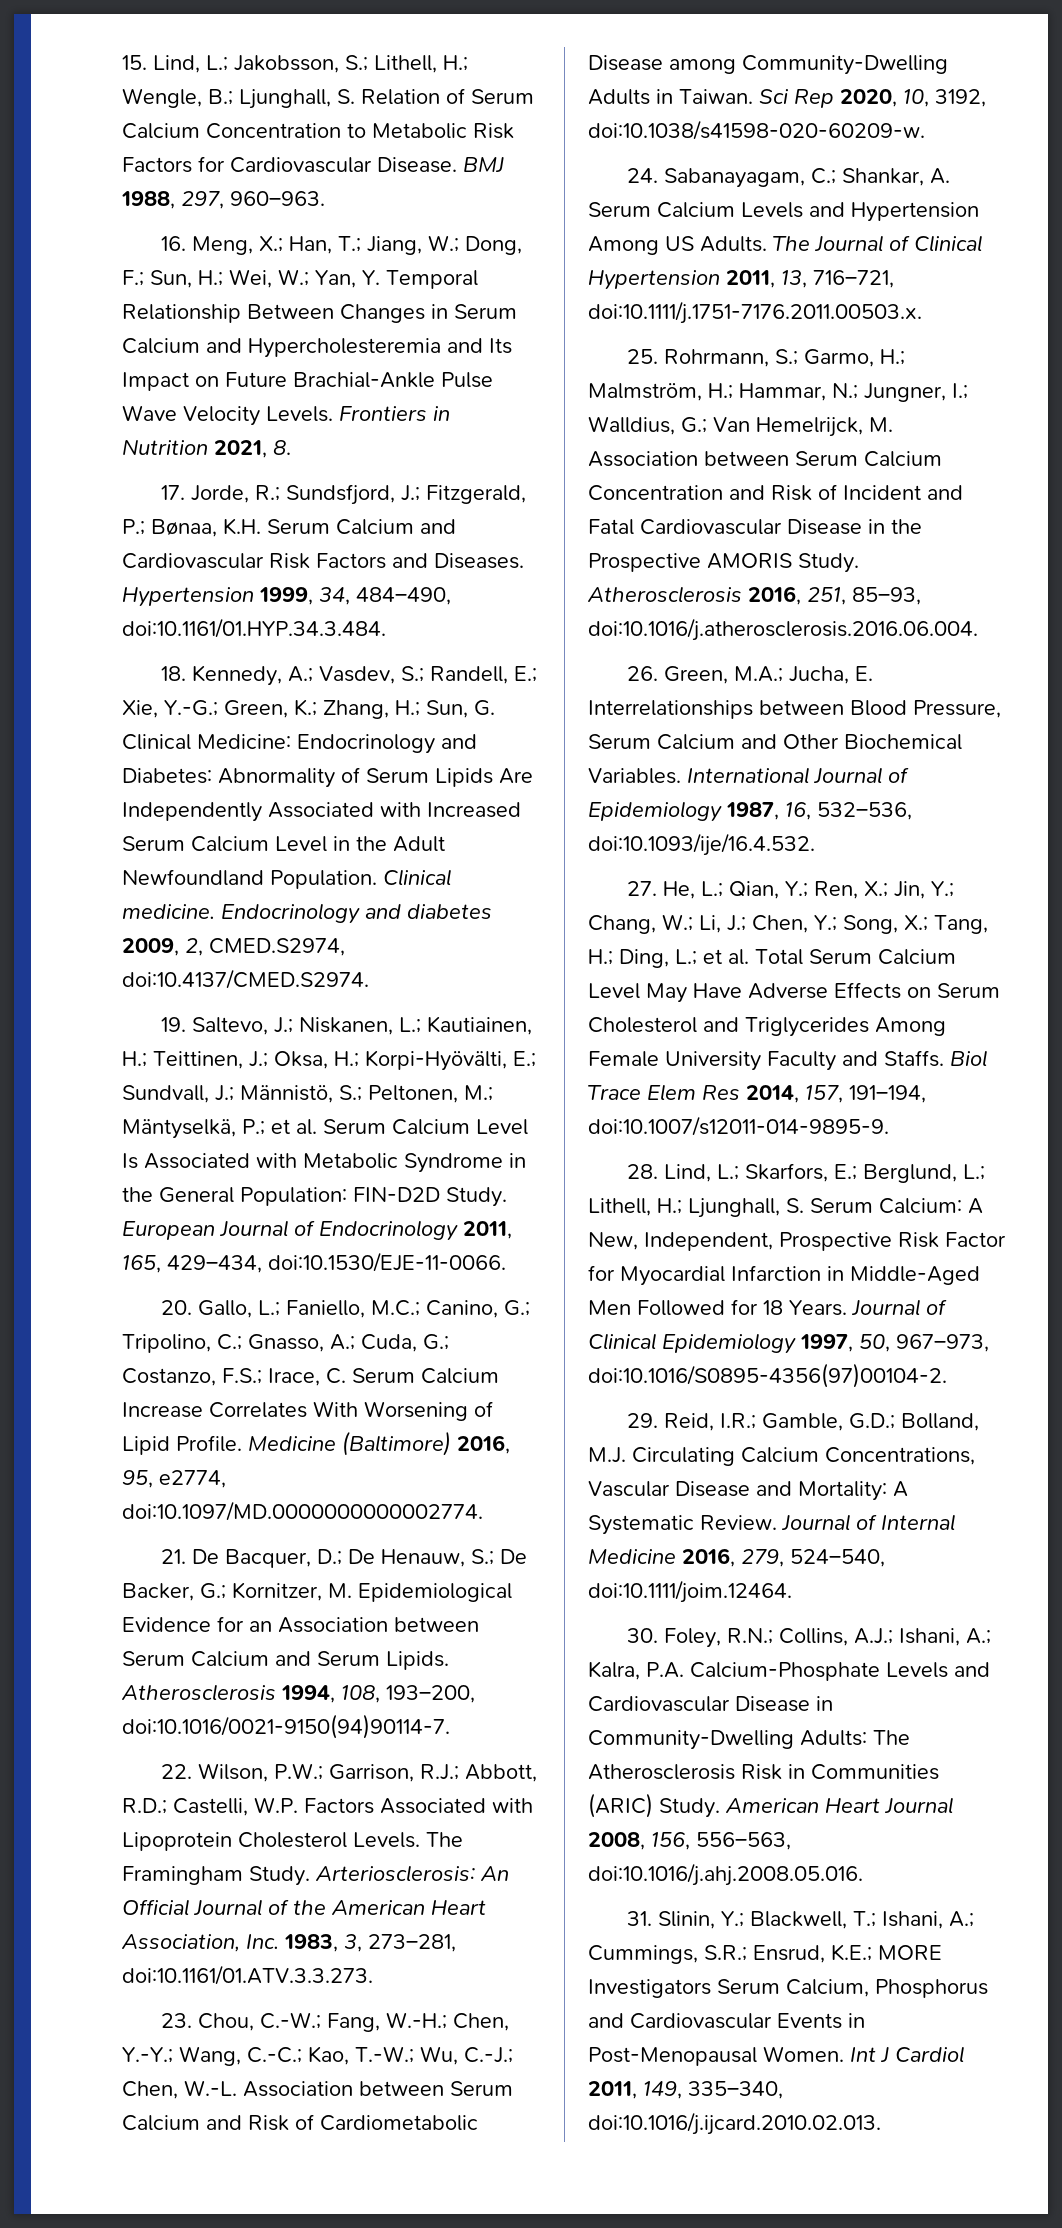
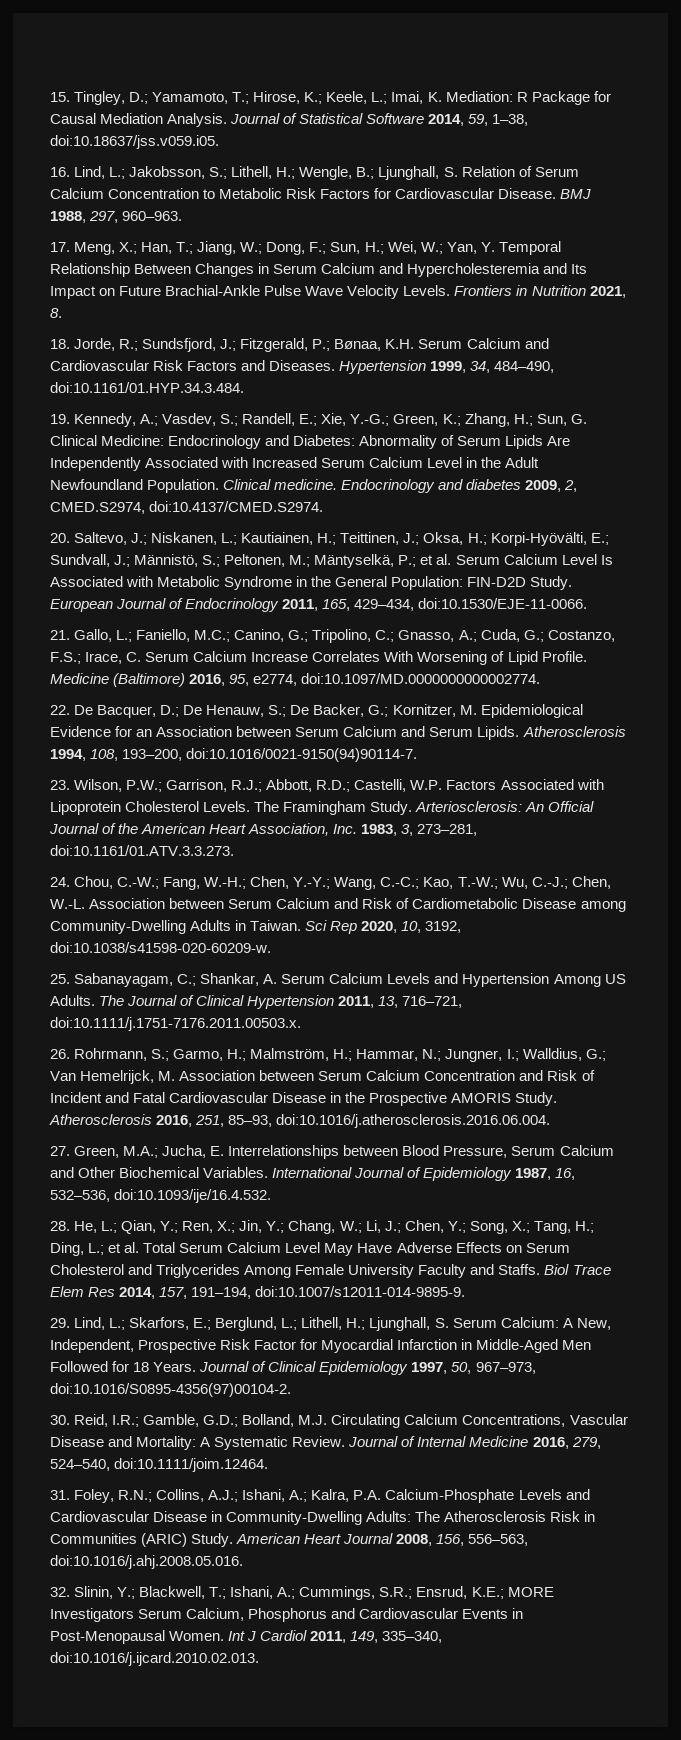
(147, 62) none -> [74,91,611,105] [50,113,529,127] [50,135,219,149] [50,167,70,177] Tingley, D.; Yamamoto, T.; Hirose, K.; Keele, L.; Imai, K. Mediation: R Package for Causal Mediation Analysis. Journal of Statistical Software 2014, 59, 1–38, doi:10.18637/jss.v059.i05. // 16.
[160,236,186,251] 16. -> [50,242,70,252] 17.
[160,485,185,500] 17. -> [50,339,70,349] 18.
[160,666,186,681] 18. -> [50,414,70,424] 19.
[160,1017,186,1032] 19. -> [50,533,70,543] 20.
[160,1300,192,1315] 20. -> [50,630,70,640] 21.
[160,1549,186,1564] 21. -> [50,705,70,715] 22.
[160,1764,192,1779] 22. -> [50,780,70,790] 23.
[160,2013,192,2028] 23. -> [50,877,70,887] 24.
[626,168,658,183] 24. -> [50,974,70,984] 25.
[626,349,658,364] 25. -> [50,1049,70,1059] 26.
[626,666,658,681] 26. -> [50,1146,70,1156] 27.
[626,881,657,896] 27. -> [50,1221,70,1231] 28.
[626,1164,658,1179] 28. -> [50,1318,70,1328] 29.
[626,1413,658,1428] 29. -> [50,1415,70,1425] 30.
[626,1628,658,1643] 30. -> [50,1490,70,1500] 31.
[626,1911,652,1926] 31. -> [50,1587,70,1597] 32.

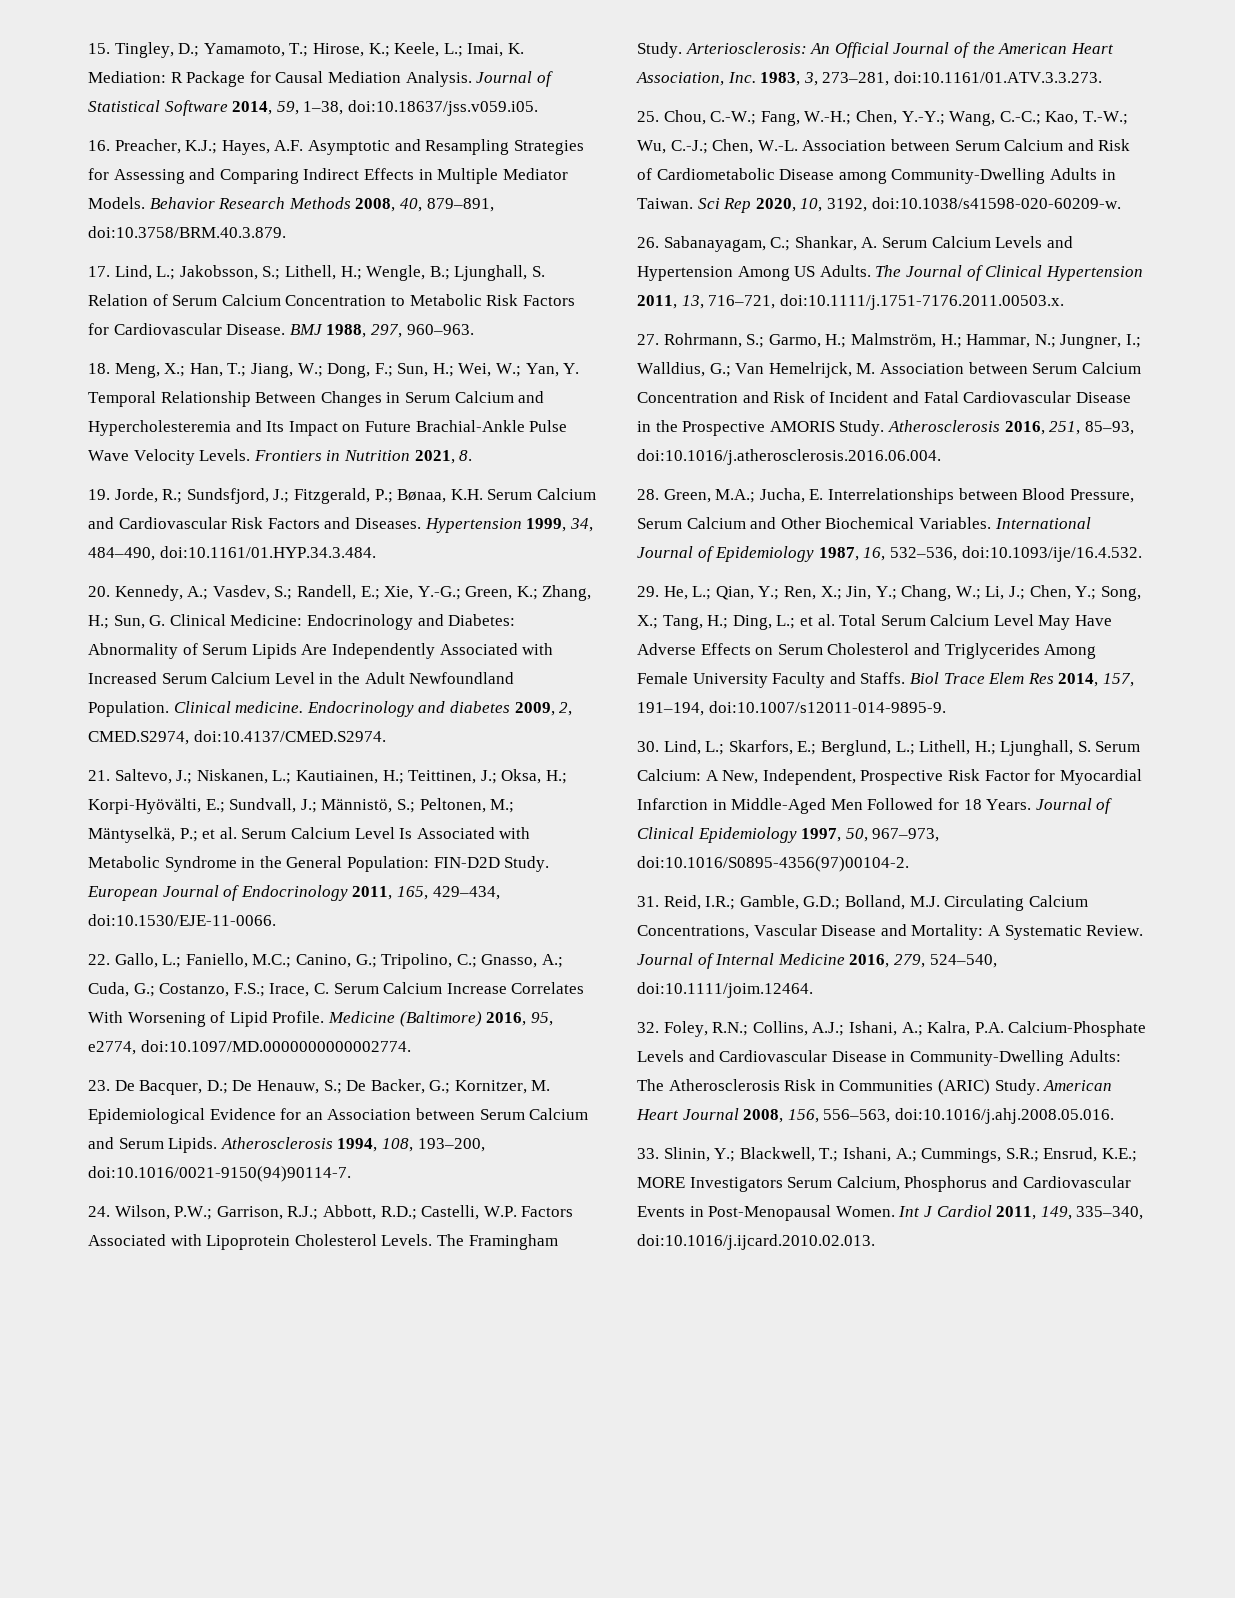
(70, 172) none -> [114,139,584,155] [88,168,568,184] [88,197,494,212] [88,226,286,238] [88,266,110,277] Preacher, K.J.; Hayes, A.F. Asymptotic and Resampling Strategies for Assessing and Comparing Indirect Effects in Multiple Mediator Models. Behavior Research Methods 2008, 40, 879–891, doi:10.3758/BRM.40.3.879. // 17.
[50,242,70,252] 17. -> [88,363,110,374] 18.
[50,339,70,349] 18. -> [88,489,110,500] 19.
[50,414,70,424] 19. -> [88,586,110,597] 20.
[50,533,70,543] 20. -> [88,770,110,781] 21.
[50,630,70,640] 21. -> [88,954,110,965] 22.
[50,705,70,715] 22. -> [88,1080,110,1091] 23.
[50,780,70,790] 23. -> [88,1206,110,1217] 24.
[50,877,70,887] 24. -> [637,111,659,122] 25.
[50,974,70,984] 25. -> [637,237,659,248] 26.
[50,1049,70,1059] 26. -> [637,334,659,345] 27.
[50,1146,70,1156] 27. -> [637,489,659,500] 28.
[50,1221,70,1231] 28. -> [637,586,659,597] 29.
[50,1318,70,1328] 29. -> [637,741,659,752] 30.
[50,1415,70,1425] 30. -> [637,896,659,907] 31.
[50,1490,70,1500] 31. -> [637,1022,659,1033] 32.
[50,1587,70,1597] 32. -> [637,1148,659,1159] 33.

